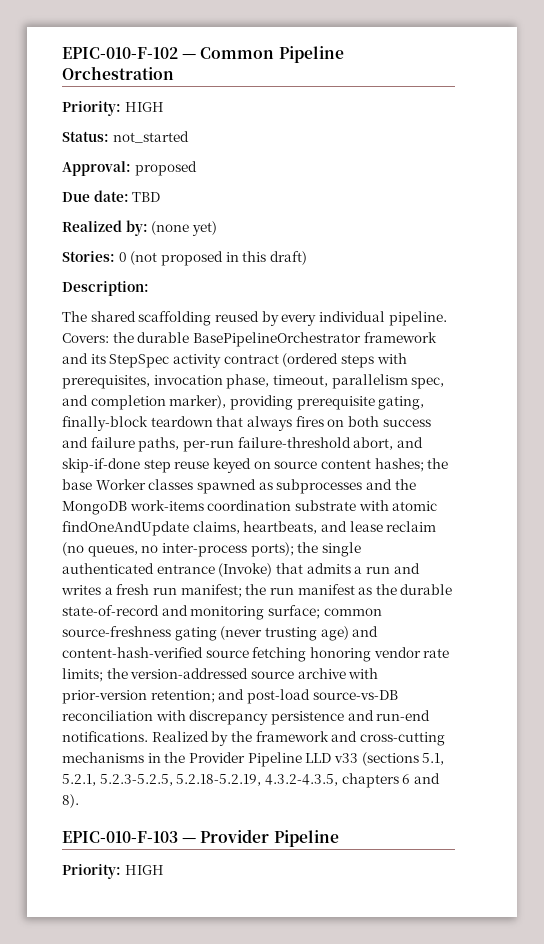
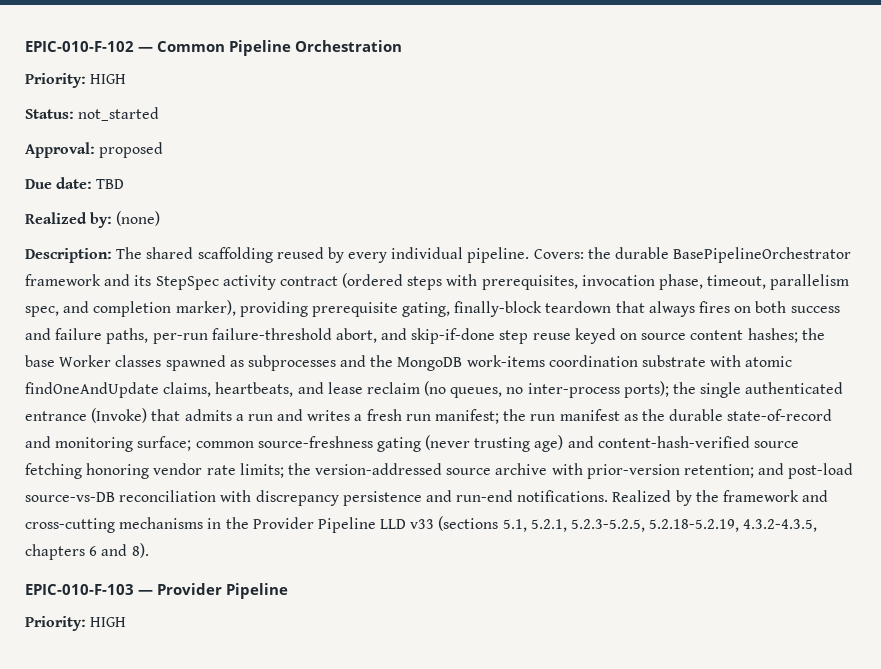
[151,221,217,236] [62,251,307,266] (none yet) // Stories: 0 (not proposed in this draft) -> [116,211,161,226] (none)
(149, 288) // -> (112, 255) none

